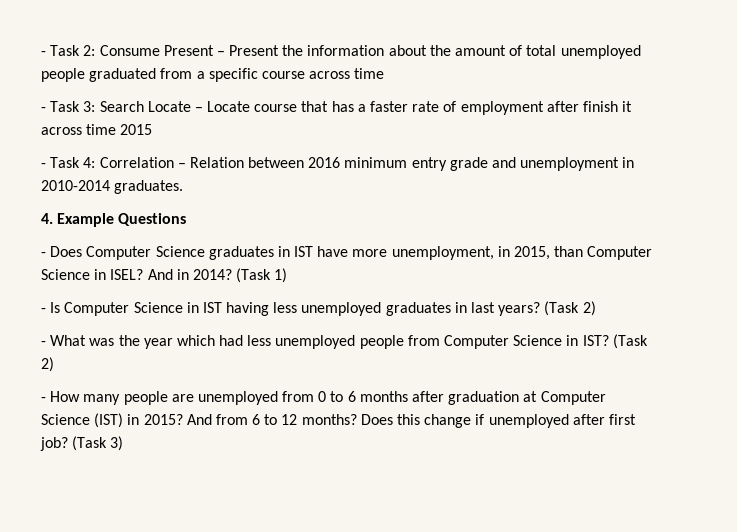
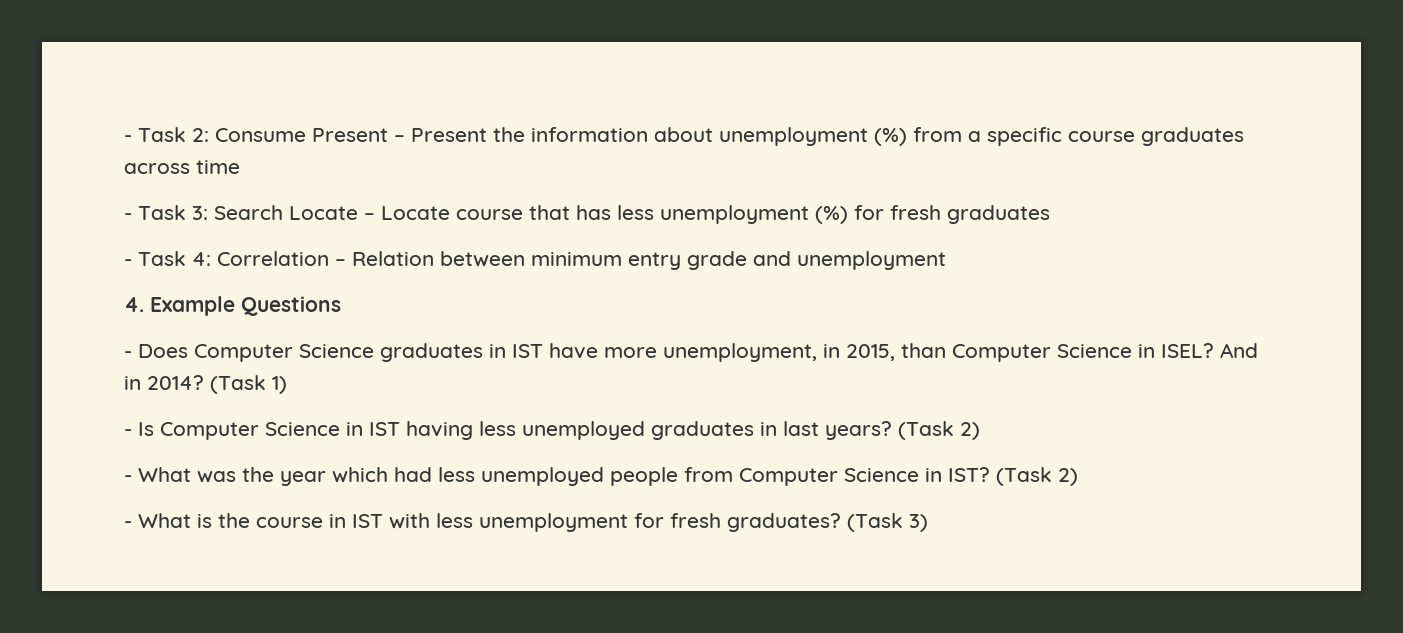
[429,45,641,59] [41,68,157,82] the amount of total unemployed people graduated -> [719,127,907,146] unemployment (%)
(305, 75) none -> [1141,127,1244,146] graduates
[357,101,633,115] [41,124,153,135] a faster rate of employment after finish it across time 2015 -> [617,205,1050,224] less unemployment (%) for fresh graduates
[308,157,341,168] 2016 -> (525, 259) none
[622,157,635,168] [41,180,184,194] in 2010-2014 graduates. -> (946, 260) none
[50,391,606,405] [41,413,636,428] [40,437,68,451] How many people are unemployed from 0 to 6 months after graduation at Computer Science (IST) in 2015? And from 6 to 12 months? Does this change if unemployed after first job? -> [138,513,841,532] What is the course in IST with less unemployment for fresh graduates?

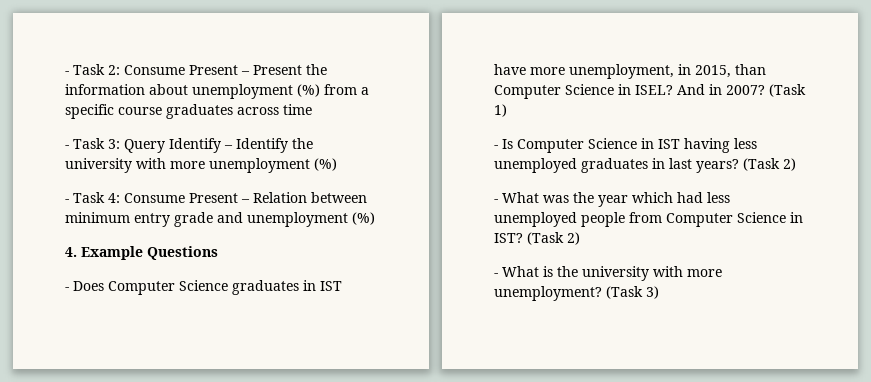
[214,205,1050,224] Search Locate – Locate course that has less unemployment (%) for fresh graduates -> [124,138,313,153] [65,158,337,173] Query Identify – Identify the university with more unemployment (%)
[217,251,329,266] Correlation -> [124,193,238,203] Consume Present
(946, 260) none -> [352,212,375,225] (%)
[147,375,204,390] 2014? -> [726,85,765,95] 2007?
[256,513,841,532] course in IST with less unemployment for fresh graduates? -> [582,266,722,281] [494,286,602,301] university with more unemployment?

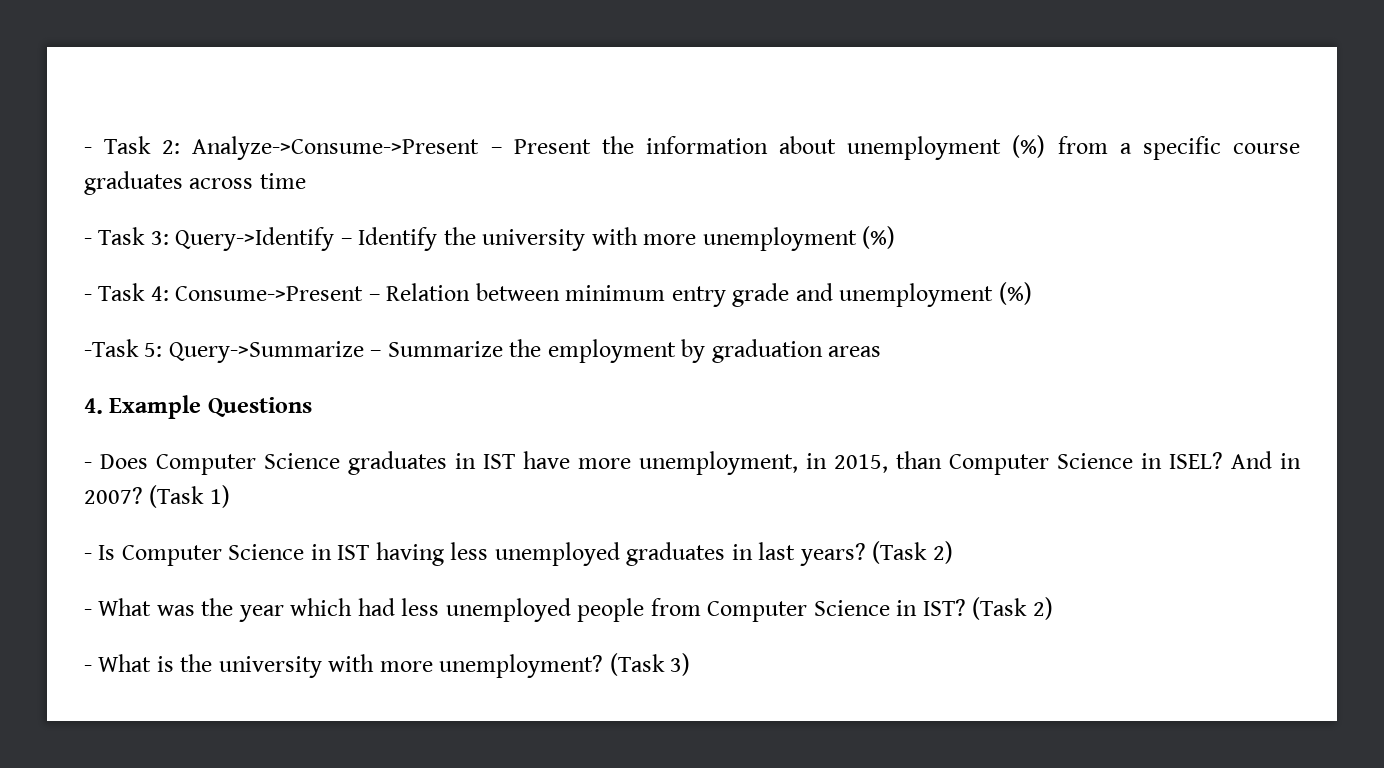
[124,65,238,75] Consume Present -> [192,136,480,160] Analyze->Consume->Present
[124,138,221,153] Query Identify -> [175,227,335,251] Query->Identify
[124,193,238,203] Consume Present -> [175,286,364,301] Consume->Present
(375, 218) none -> [84,339,882,363] // -Task 5: Query->Summarize – Summarize the employment by graduation areas

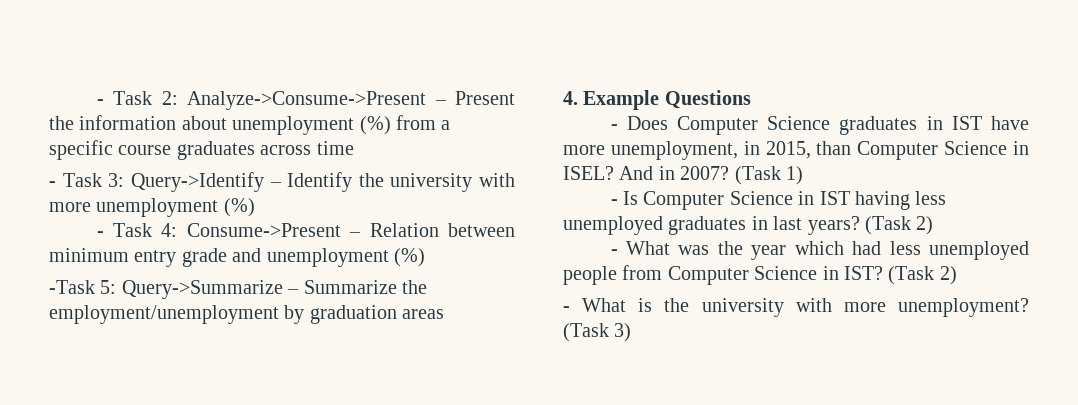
[547,339,676,363] employment -> [49,305,279,324] employment/unemployment

